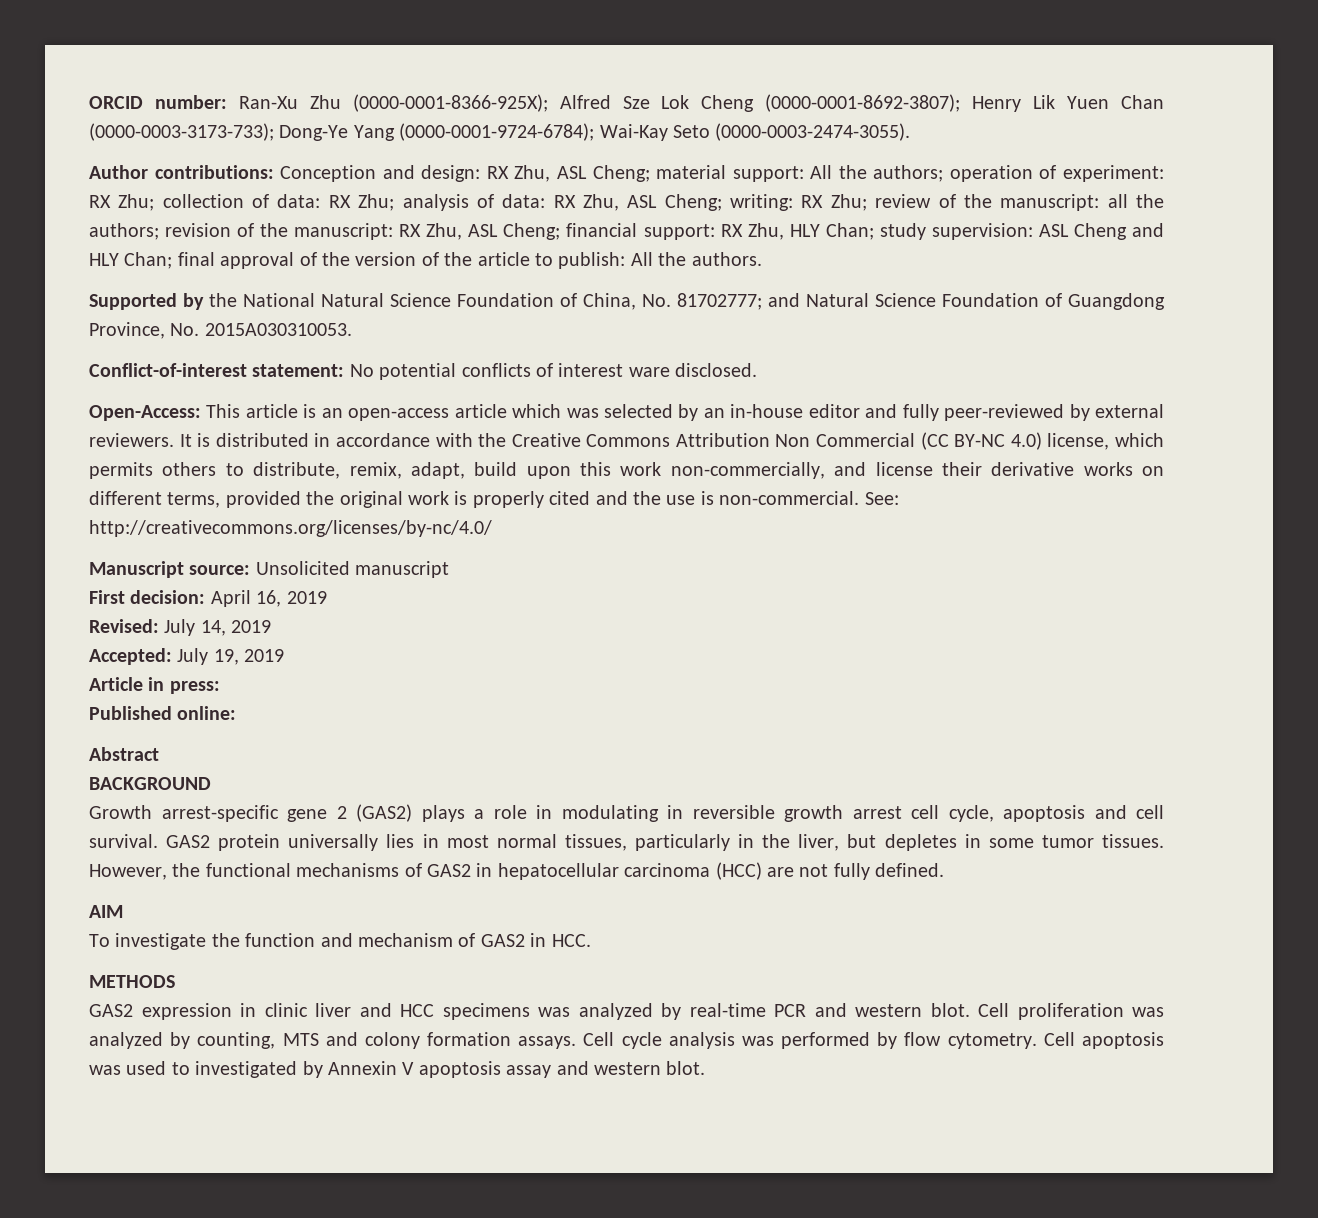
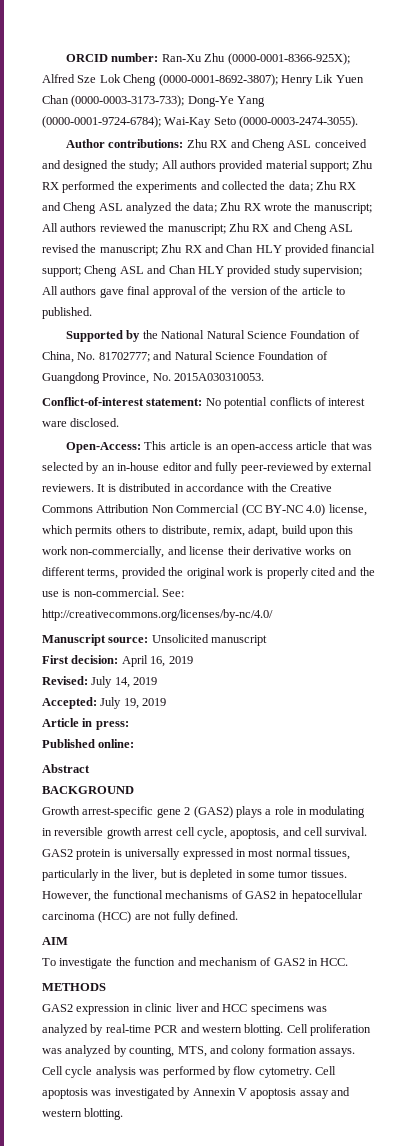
[280,165,1164,182] [89,194,1165,211] [89,223,1165,240] [89,252,173,269] Conception and design: RX Zhu, ASL Cheng; material support: All the authors; operation of experiment: RX Zhu; collection of data: RX Zhu; analysis of data: RX Zhu, ASL Cheng; writing: RX Zhu; review of the manuscript: all the authors; revision of the manuscript: RX Zhu, ASL Cheng; financial support: RX Zhu, HLY Chan; study supervision: ASL Cheng and HLY Chan; -> [186,139,367,151] [42,160,374,172] [42,181,357,193] [42,202,372,214] [42,223,354,235] [42,244,376,256] [42,265,362,277] [42,286,124,298] Zhu RX and Cheng ASL conceived and designed the study; All authors provided material support; Zhu RX performed the experiments and collected the data; Zhu RX and Cheng ASL analyzed the data; Zhu RX wrote the manuscript; All authors reviewed the manuscript; Zhu RX and Cheng ASL revised the manuscript; Zhu RX and Chan HLY provided financial support; Cheng ASL and Chan HLY provided study supervision; All authors gave
[558,252,762,269] publish: All the authors. -> [42,307,92,319] published.
[512,404,562,418] which -> [330,441,350,450] that
[1003,805,1085,822] apoptosis -> [230,828,280,839] apoptosis,
[288,834,415,851] universally lies -> [113,848,234,860] is universally expressed
[884,834,957,851] depletes -> [178,869,234,881] is depleted
[930,1003,970,1017] blot. -> [244,1024,284,1036] blotting.
[282,1033,319,1046] MTS -> [177,1046,207,1057] MTS,
[126,1061,190,1075] used to -> (112, 1093) none
[666,1061,706,1075] blot. -> [84,1108,124,1120] blotting.

